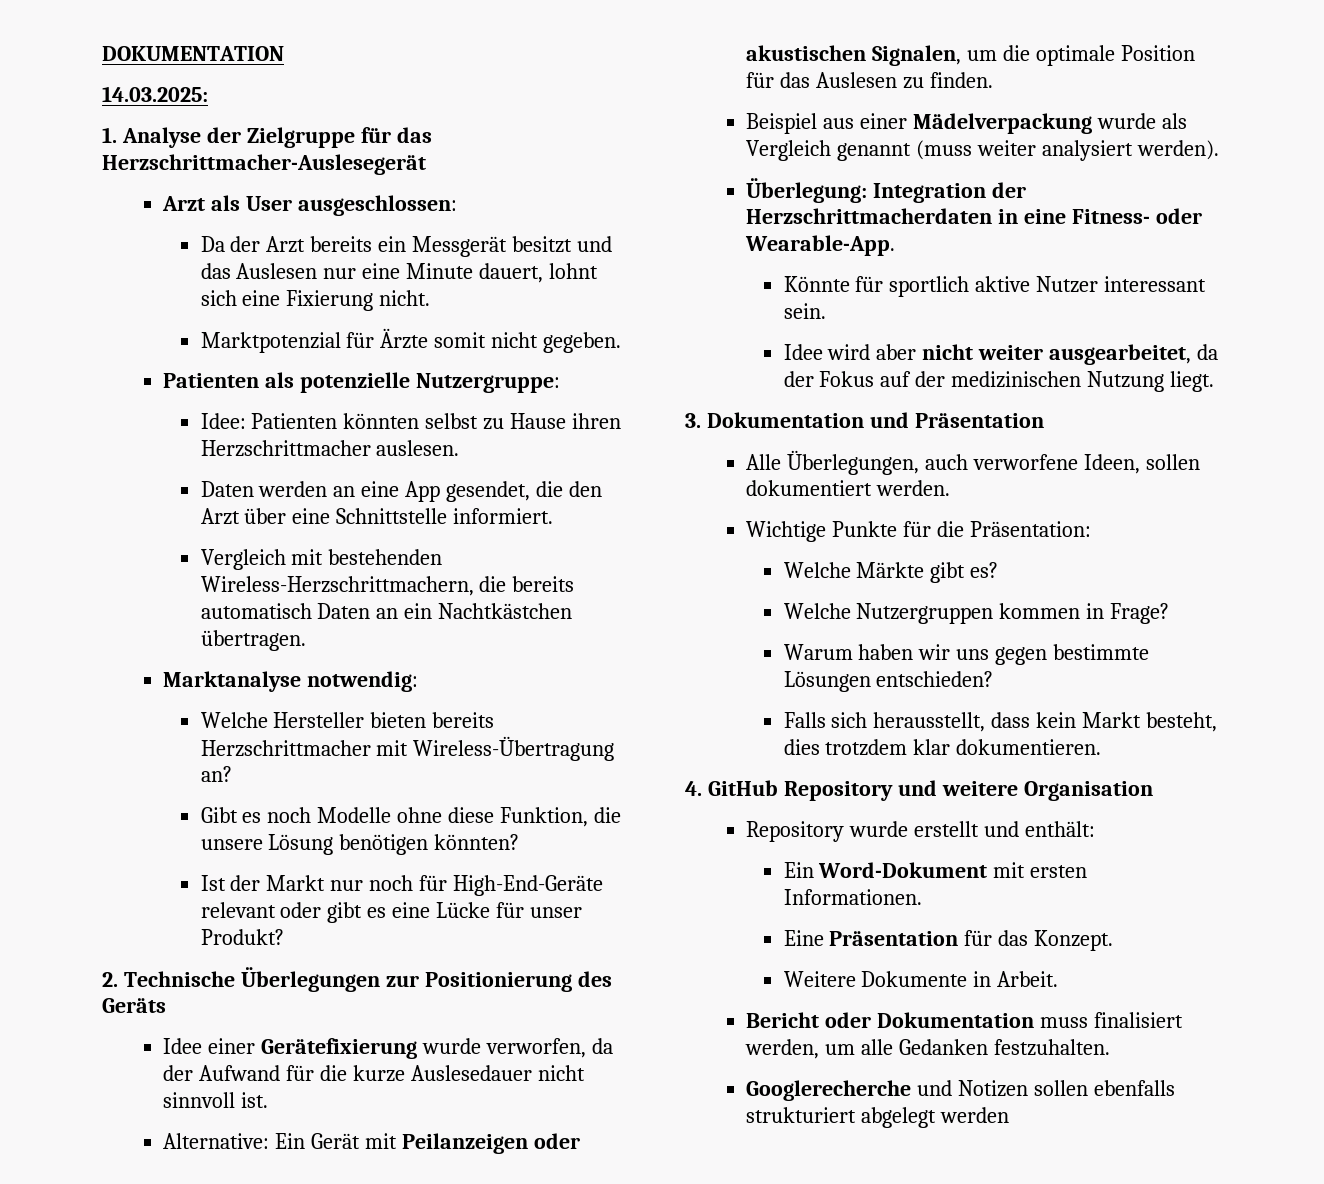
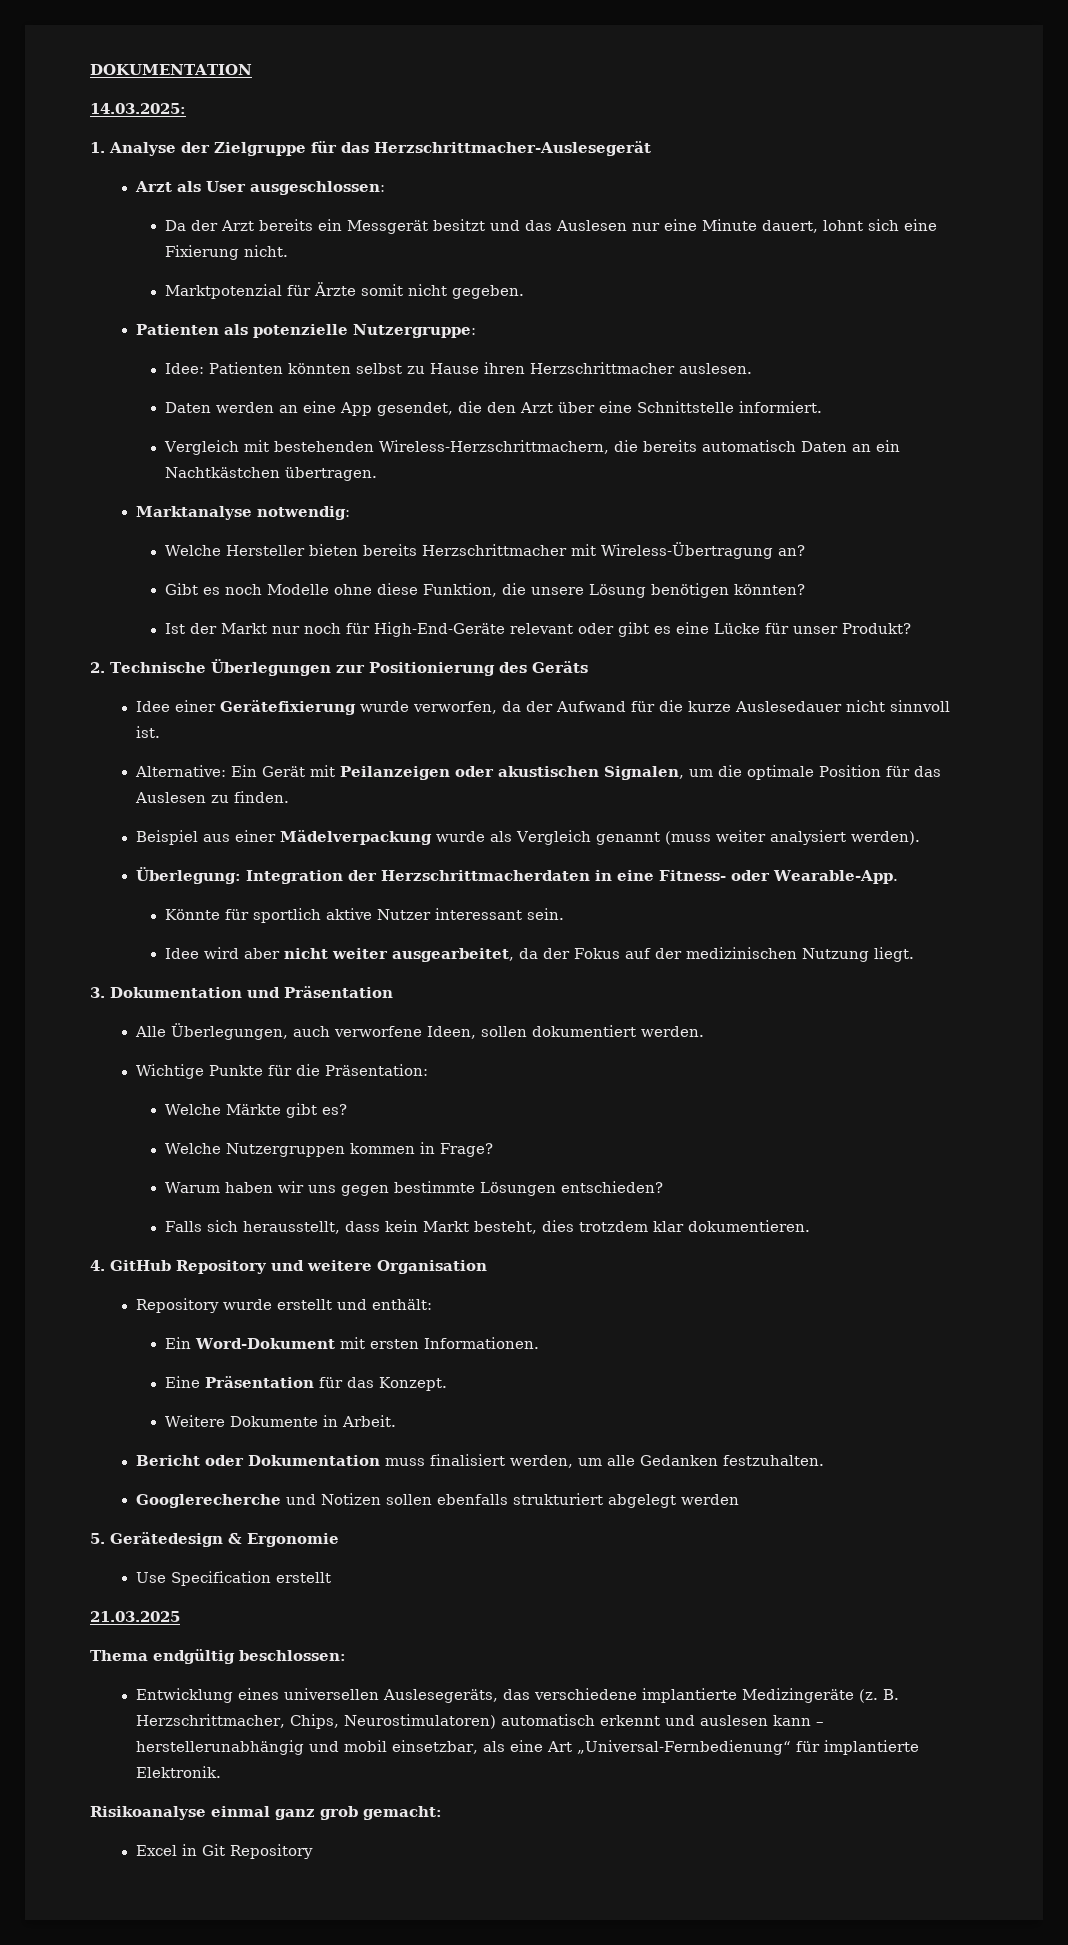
(1010, 1115) none -> [90,1532,339,1547] [135,1571,331,1586] [90,1611,180,1622] [90,1649,346,1664] [135,1688,899,1703] [135,1714,824,1729] [135,1740,919,1755] [135,1766,221,1778] [90,1806,442,1820] [135,1844,313,1859] // 5. Gerätedesign & Ergonomie // Use Specification erstellt // 21.03.2025 // Thema endgültig beschlossen: // Entwicklung eines universellen Auslesegeräts, das verschiedene implantierte Medizingeräte (z. B. Herzschrittmacher, Chips, Neurostimulatoren) automatisch erkennt und auslesen kann – herstellerunabhängig und mobil einsetzbar, als eine Art „Universal-Fernbedienung“ für implantierte Elektronik. // Risikoanalyse einmal ganz grob gemacht: // Excel in Git Repository

